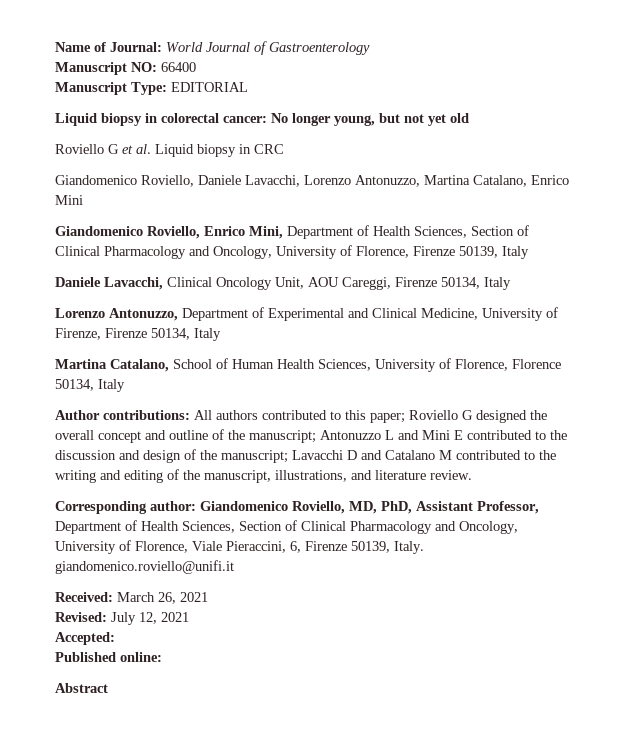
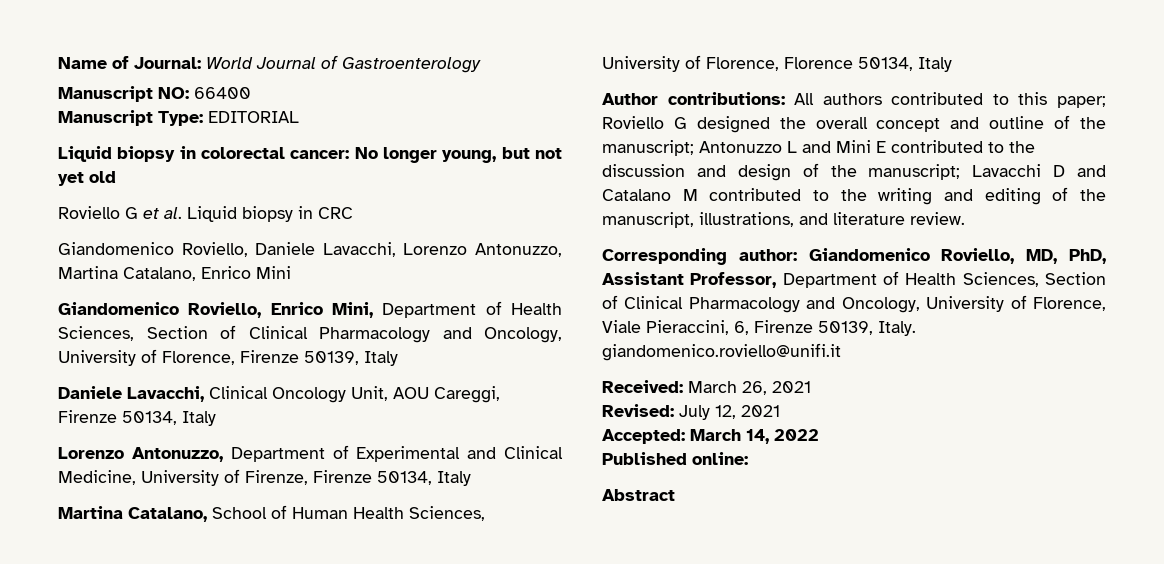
(115, 638) none -> [690,429,819,444] March 14, 2022

